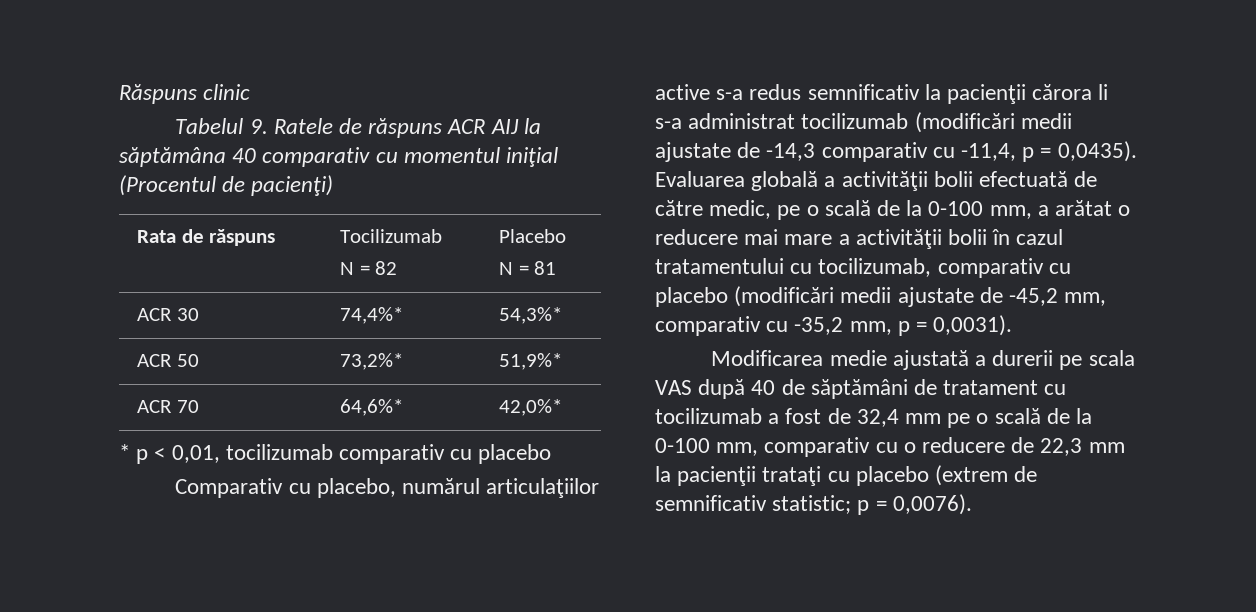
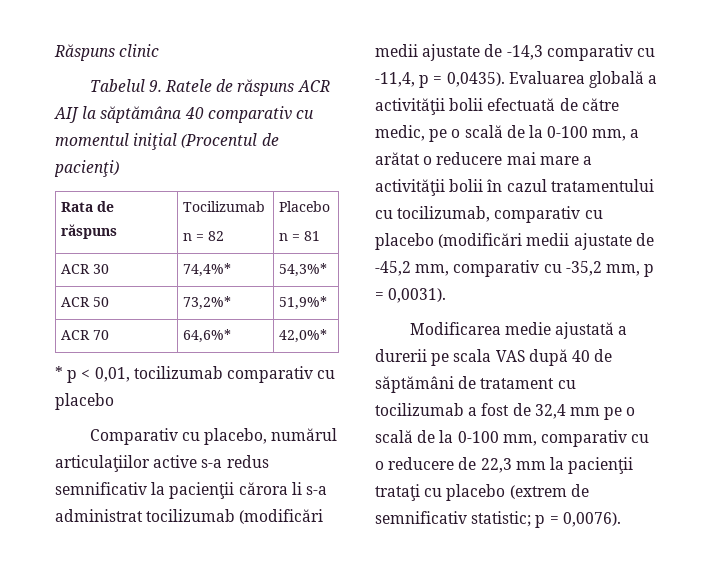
[339,262,354,275] N -> [183,233,193,241] n
[498,262,513,275] N -> [279,233,289,241] n

